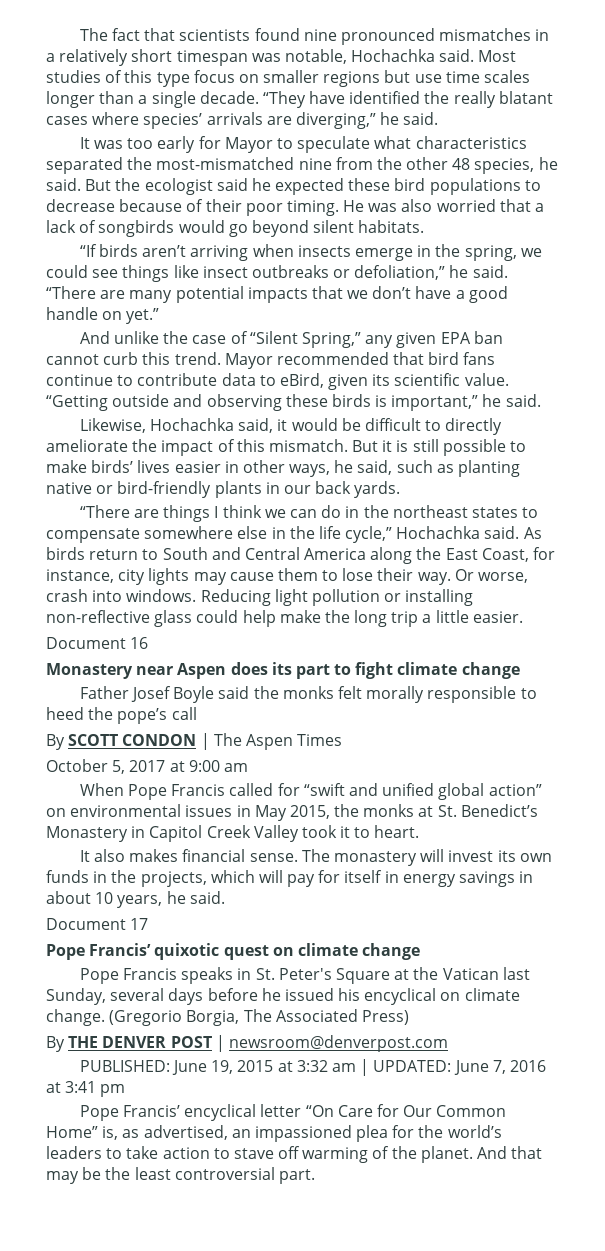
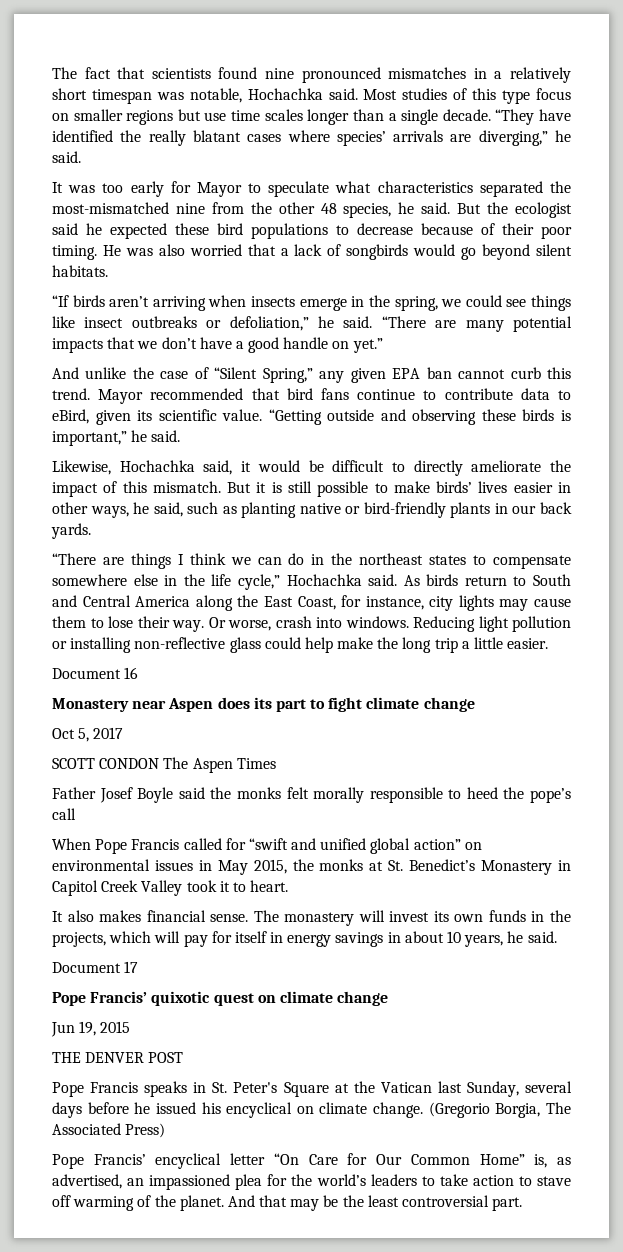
(520, 670) none -> [52,727,124,742] [52,757,276,773] // Oct 5, 2017 // SCOTT CONDON The Aspen Times
[46,733,343,750] [46,759,248,774] // By SCOTT CONDON | The Aspen Times // October 5, 2017 at 9:00 am -> (76, 814) none
(421, 951) none -> [51,1021,131,1037] [52,1052,184,1063] // Jun 19, 2015 // THE DENVER POST
[46,1035,448,1052] [79,1059,546,1076] [46,1081,126,1097] // By THE DENVER POST | newsroom@denverpost.com // PUBLISHED: June 19, 2015 at 3:32 am | UPDATED: June 7, 2016 at 3:41 pm -> (166, 1130) none

